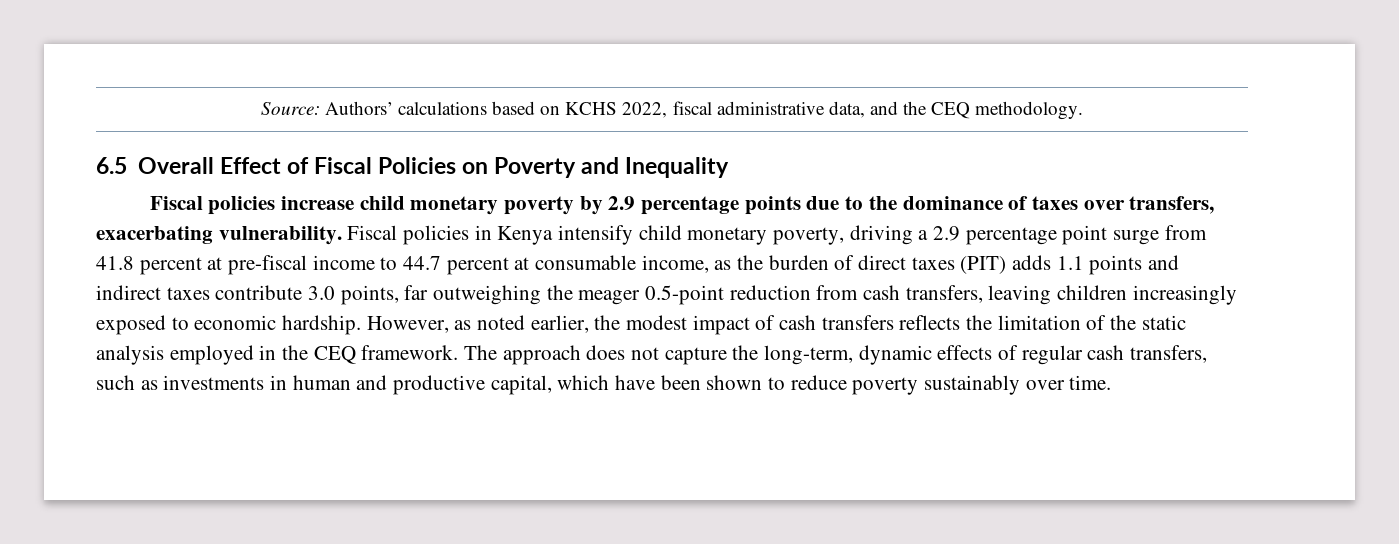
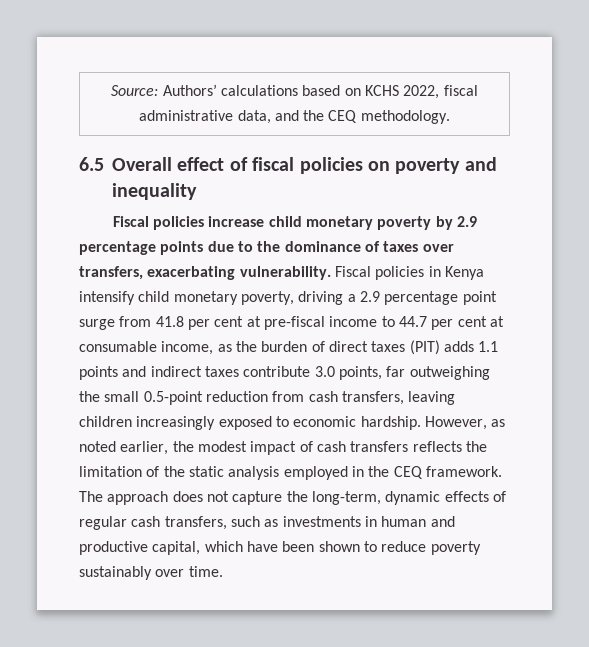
[219,157,730,178] Effect of Fiscal Policies on Poverty and Inequality -> [177,157,497,174] [112,183,197,200] effect of fiscal policies on poverty and inequality
[139,257,202,275] percent -> [187,316,244,330] per cent
[446,257,509,275] percent -> [431,316,487,330] per cent
[578,290,641,305] meager -> [104,391,140,402] small

